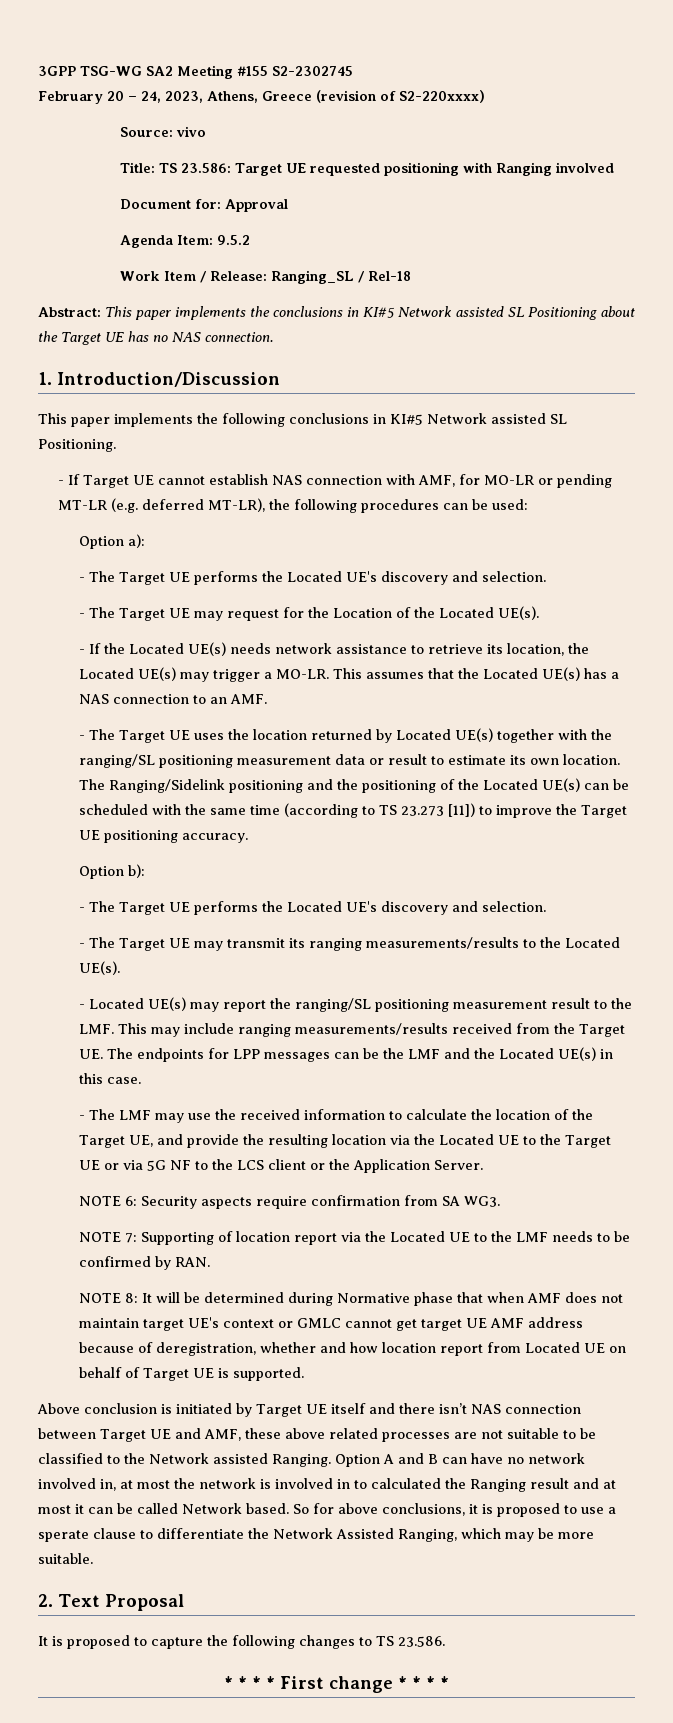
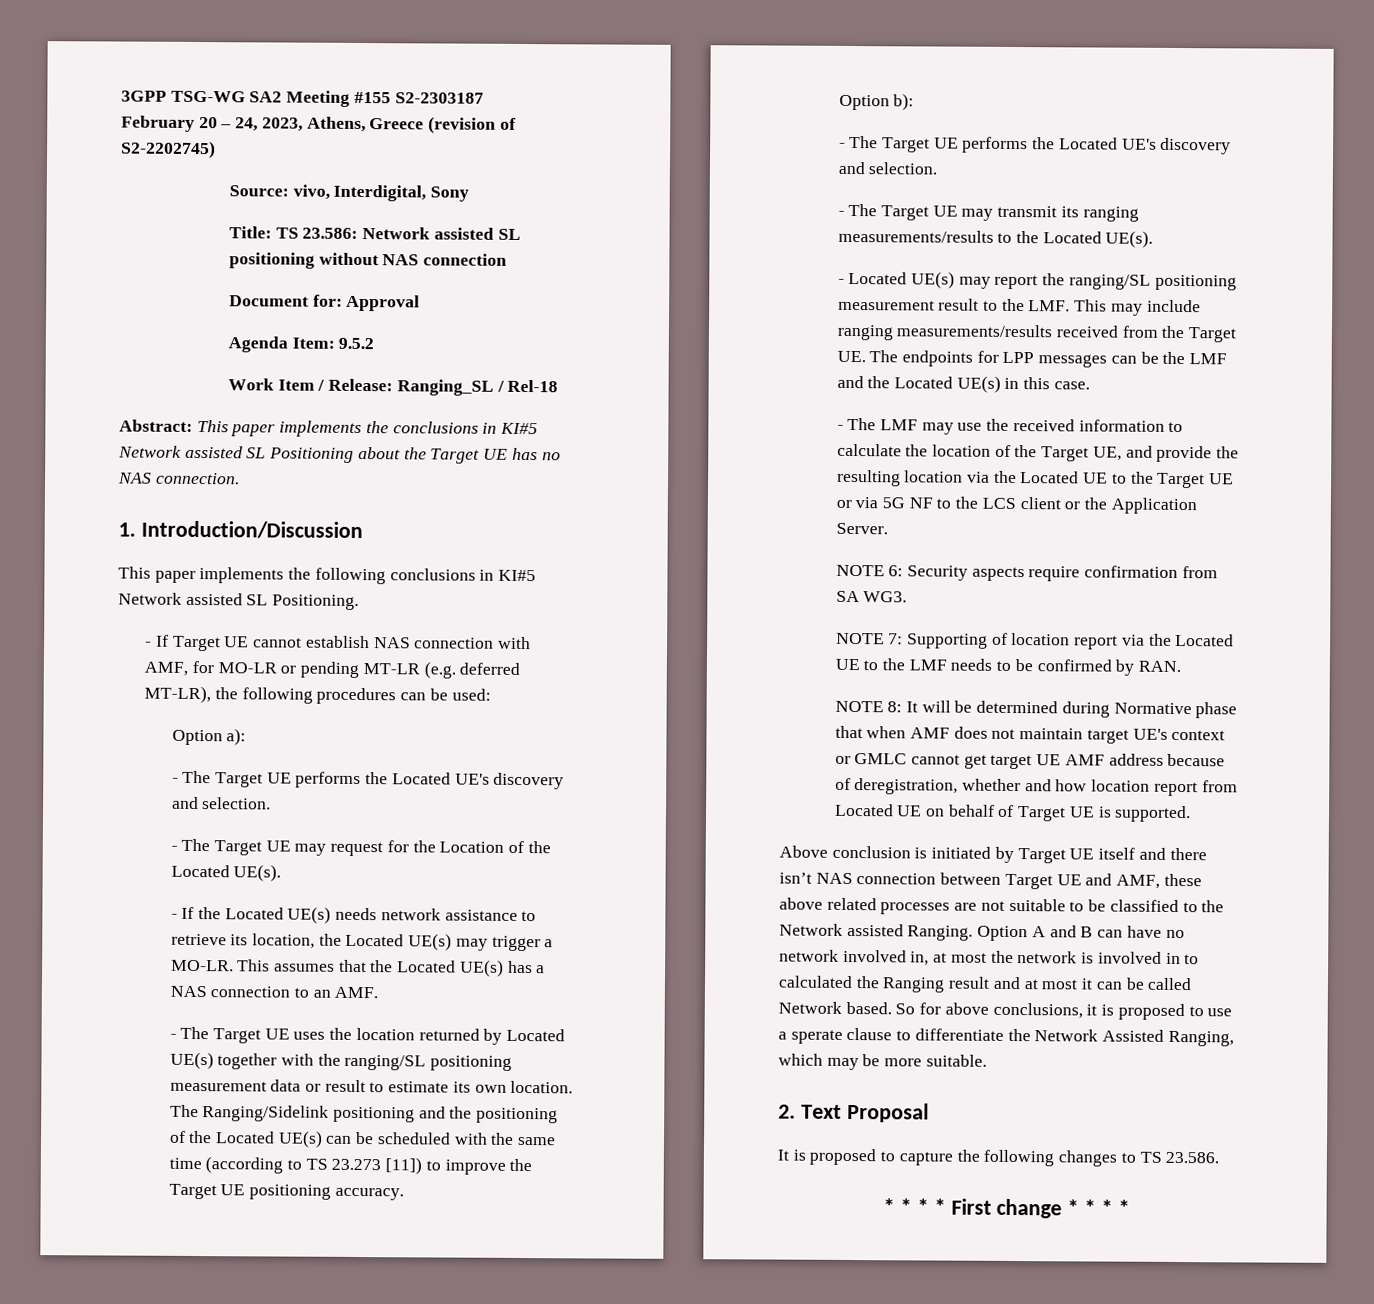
[272,66,353,76] S2-2302745 -> [394,92,484,104] S2-2303187
[399,90,485,103] S2-220xxxx) -> [121,140,216,159] S2-2202745)
[175,126,206,137] vivo -> [292,184,470,202] vivo, Interdigital, Sony
[234,162,614,176] Target UE requested positioning with Ranging involved -> [362,227,521,240] [229,252,508,269] Network assisted SL positioning without NAS connection

